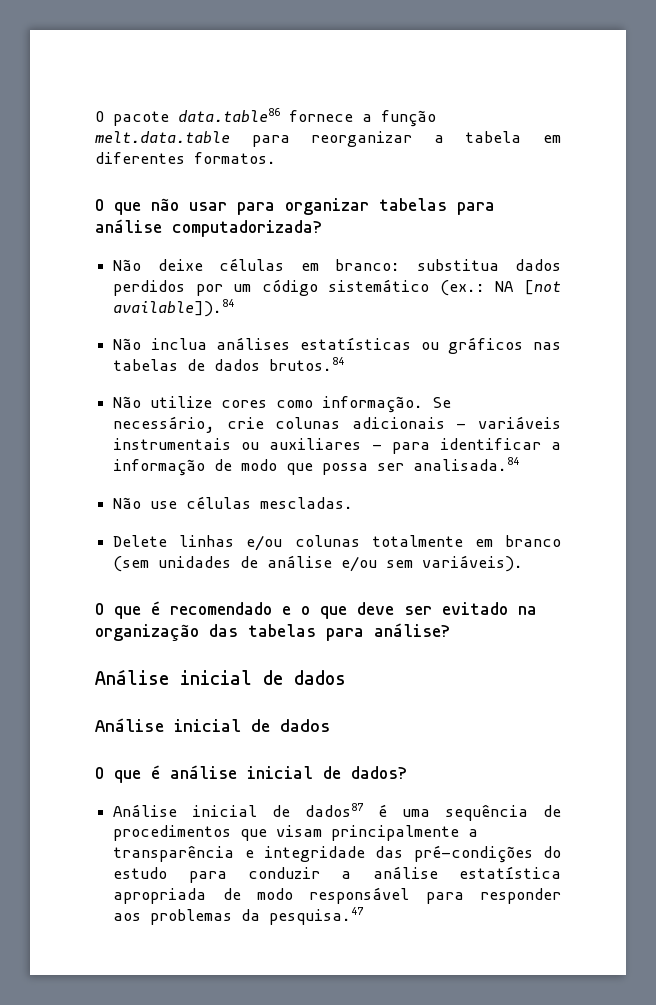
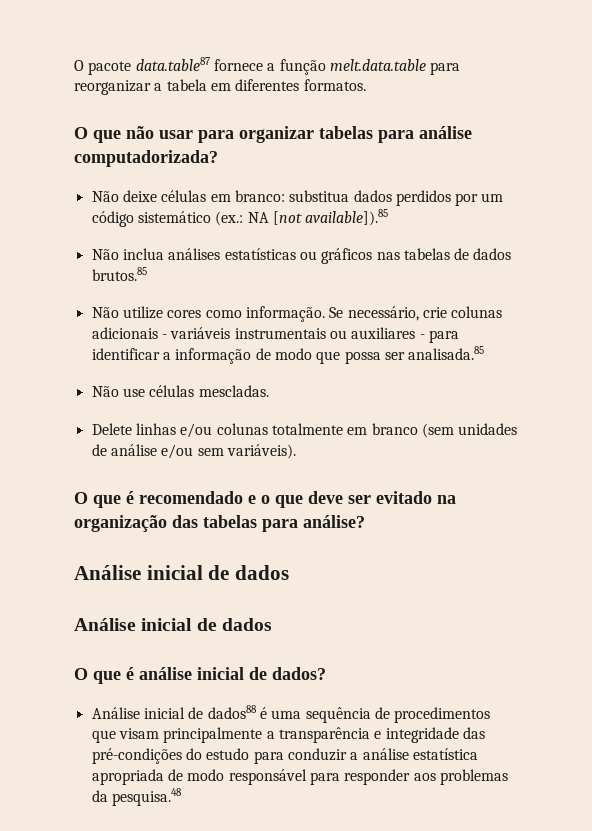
[178,108,280,122] data.table86 -> [135,57,210,71] data.table87
[113,299,235,317] available]).84 -> [305,209,389,226] available]).85
[269,357,345,371] brutos.84 -> [91,267,147,281] brutos.85
[413,457,520,471] analisada.84 -> [408,346,485,360] analisada.85
[305,803,365,817] dados87 -> [207,705,257,719] dados88
[269,907,365,925] pesquisa.47 -> [111,788,182,806] pesquisa.48

